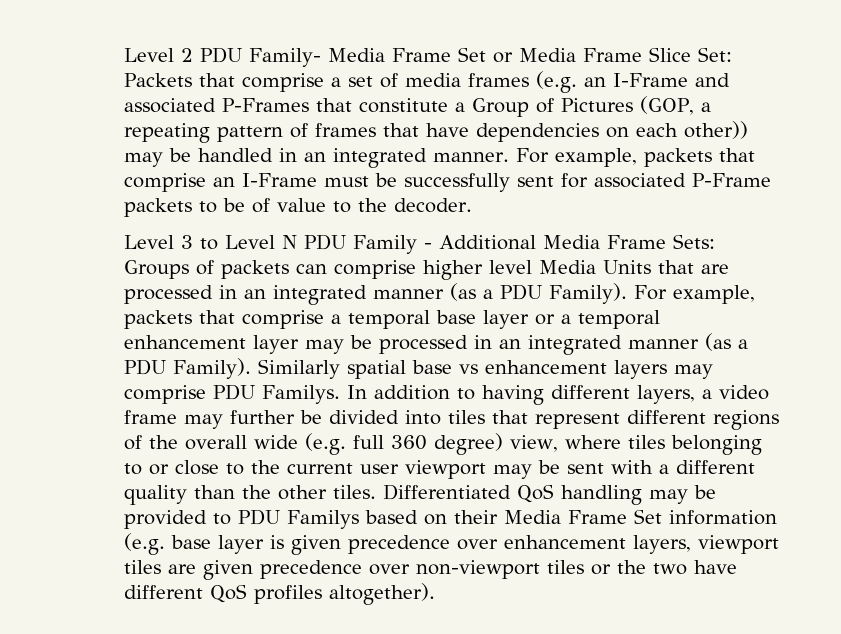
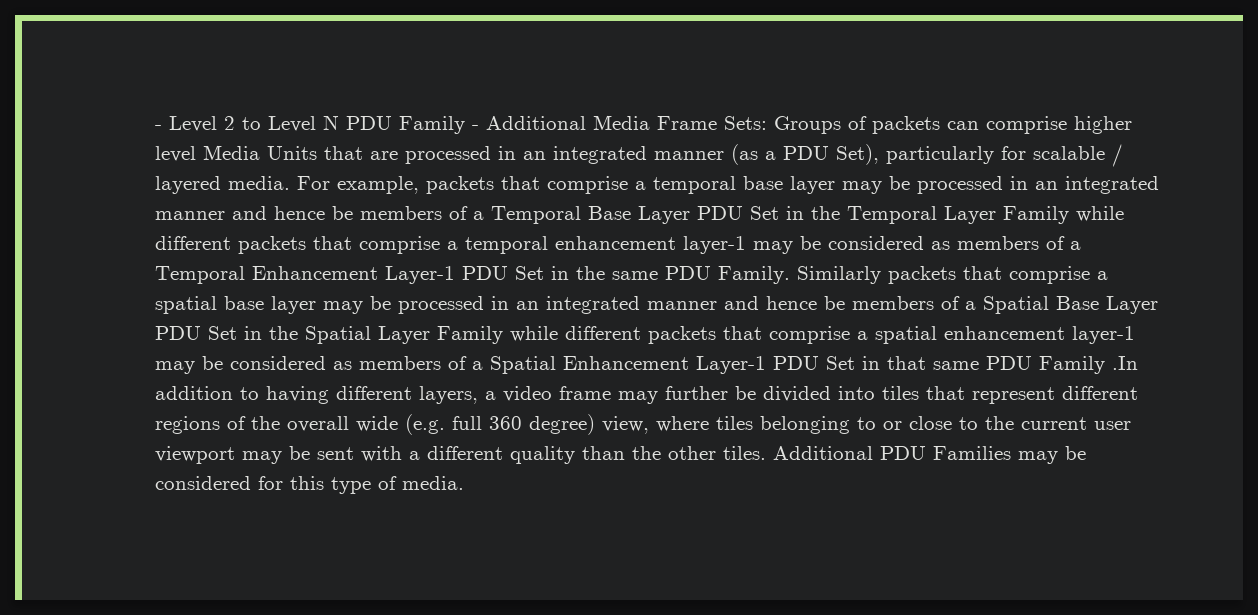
(123, 55) none -> [154,125,162,130] -
[199,47,732,67] [123,71,730,93] [123,96,711,117] [123,121,748,143] [123,148,755,168] [123,173,771,192] [123,198,472,217] [123,235,193,249] PDU Family- Media Frame Set or Media Frame Slice Set: Packets that comprise a set of media frames (e.g. an I-Frame and associated P-Frames that constitute a Group of Pictures (GOP, a repeating pattern of frames that have dependencies on each other)) may be handled in an integrated manner. For example, packets that comprise an I-Frame must be successfully sent for associated P-Frame packets to be of value to the decoder. // Level 3 -> (235, 123) none
[548,283,627,304] Family). -> [835,144,1123,167] [154,176,290,194] Set), particularly for scalable / layered media.
[534,310,660,329] [123,333,748,355] [123,358,713,379] [123,384,367,404] or a temporal enhancement layer may be processed in an integrated manner (as a PDU Family). Similarly spatial base vs enhancement layers may comprise PDU Familys. In -> [841,176,1159,194] [154,206,1124,224] [154,236,1081,254] [154,266,1108,284] [154,296,1158,314] [154,326,1135,344] [154,356,1138,374] may be processed in an integrated manner and hence be members of a Temporal Base Layer PDU Set in the Temporal Layer Family while different packets that comprise a temporal enhancement layer-1 may be considered as members of a Temporal Enhancement Layer-1 PDU Set in the same PDU Family. Similarly packets that comprise a spatial base layer may be processed in an integrated manner and hence be members of a Spatial Base Layer PDU Set in the Spatial Layer Family while different packets that comprise a spatial enhancement layer-1 may be considered as members of a Spatial Enhancement Layer-1 PDU Set in that same PDU Family .In
[382,484,716,505] [123,509,777,529] [123,533,779,555] [123,560,737,580] [123,583,435,605] Differentiated QoS handling may be provided to PDU Familys based on their Media Frame Set information (e.g. base layer is given precedence over enhancement layers, viewport tiles are given precedence over non-viewport tiles or the two have different QoS profiles altogether). -> [772,446,1086,464] [154,476,464,494] Additional PDU Families may be considered for this type of media.

